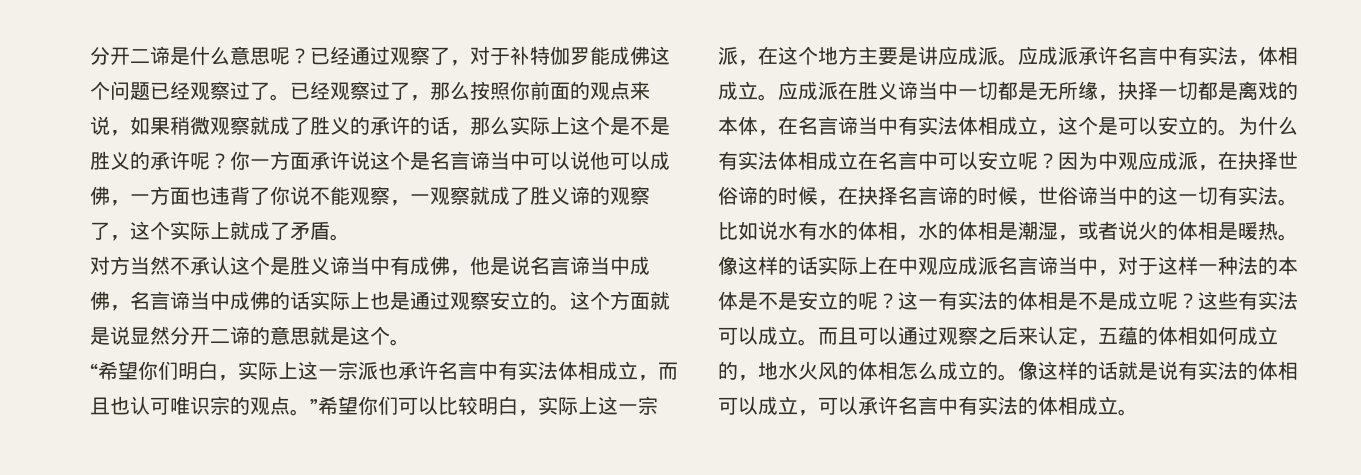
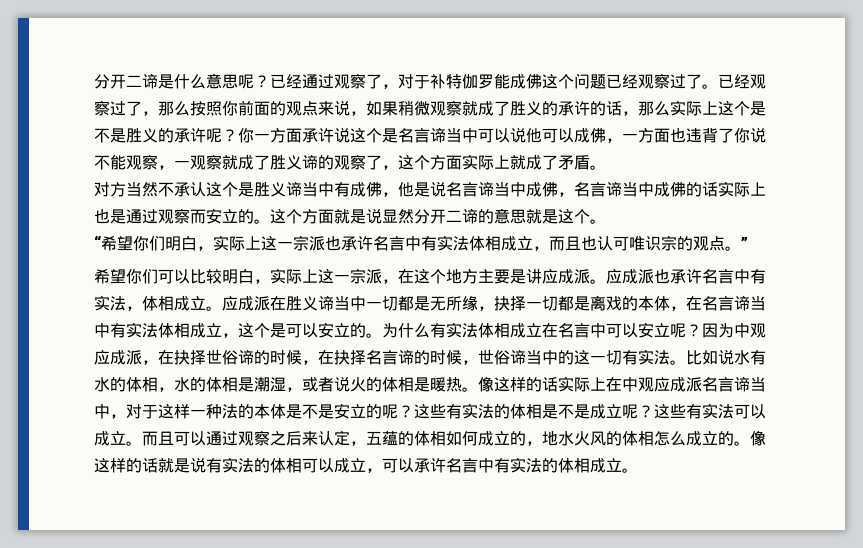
(170, 230) none -> [430,155,462,170] 方面
(490, 300) none -> [190,209,206,224] 而
(318, 406) none -> (748, 243) //
(1078, 55) none -> [654,269,670,284] 也
[918,299,938,308] 一 -> [430,404,446,418] 些

